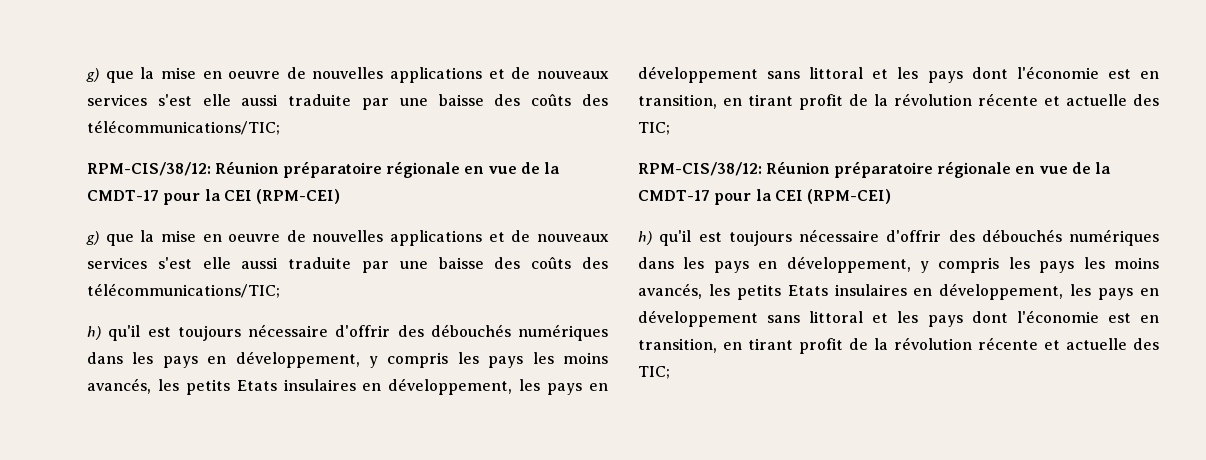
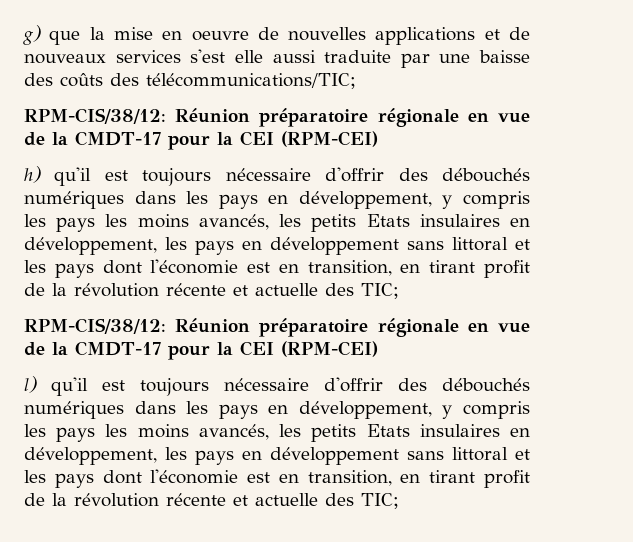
[86,230,609,246] [87,257,609,273] [87,283,280,298] // g) que la mise en oeuvre de nouvelles applications et de nouveaux services s'est elle aussi traduite par une baisse des coûts des télécommunications/TIC; -> (378, 139) none
[638,231,652,245] h) -> [24,376,37,393] l)

